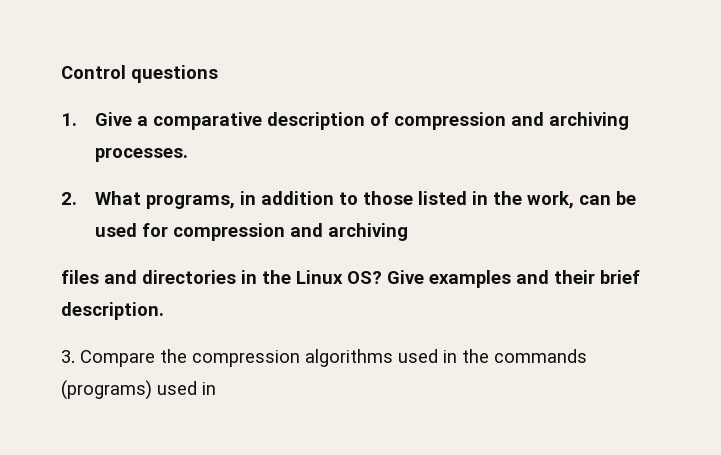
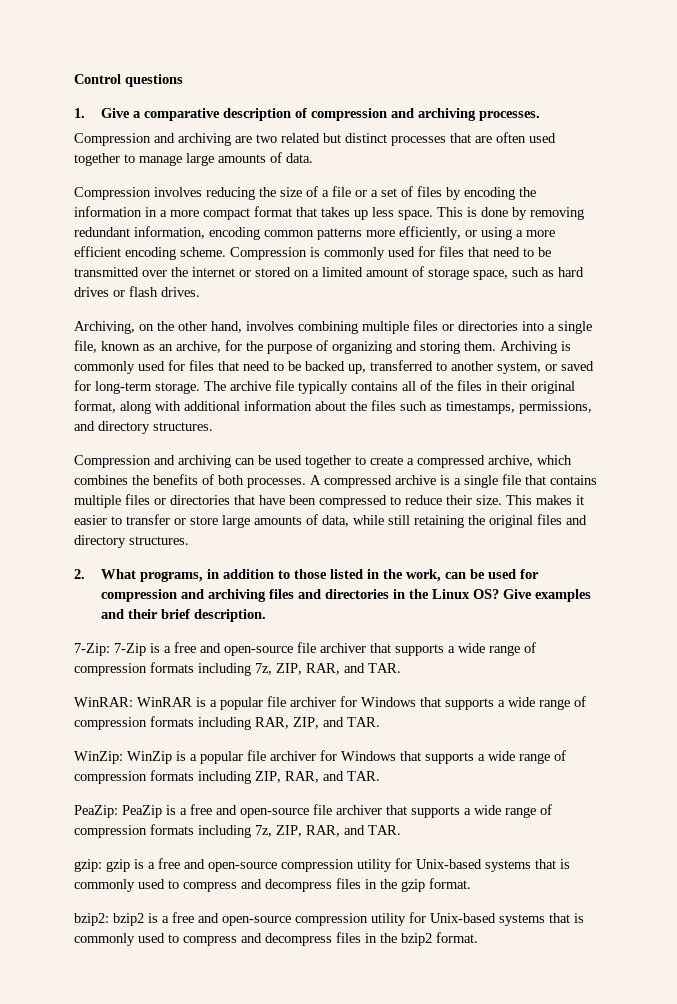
(188, 154) none -> [74,132,556,146] [74,152,313,166] [74,186,536,200] [74,206,584,220] [74,226,555,240] [74,246,551,260] [74,266,584,280] [74,286,200,297] [74,320,592,334] [74,340,571,354] [74,360,594,374] [74,380,575,394] [74,400,592,414] [74,421,213,434] [74,455,572,468] [74,474,597,488] [74,494,584,508] [74,514,587,528] [74,535,189,548] // Compression and archiving are two related but distinct processes that are often used together to manage large amounts of data. // Compression involves reducing the size of a file or a set of files by encoding the information in a more compact format that takes up less space. This is done by removing redundant information, encoding common patterns more efficiently, or using a more efficient encoding scheme. Compression is commonly used for files that need to be transmitted over the internet or stored on a limited amount of storage space, such as hard drives or flash drives. // Archiving, on the other hand, involves combining multiple files or directories into a single file, known as an archive, for the purpose of organizing and storing them. Archiving is commonly used for files that need to be backed up, transferred to another system, or saved for long-term storage. The archive file typically contains all of the files in their original format, along with additional information about the files such as timestamps, permissions, and directory structures. // Compression and archiving can be used together to create a compressed archive, which combines the benefits of both processes. A compressed archive is a single file that contains multiple files or directories that have been compressed to reduce their size. This makes it easier to transfer or store large amounts of data, while still retaining the original files and directory structures.
(408, 232) // -> (267, 595) none
[61,349,587,367] [61,380,216,400] 3. Compare the compression algorithms used in the commands (programs) used in -> [74,642,536,656] [74,662,401,676] [74,696,586,710] [74,716,380,730] [74,750,566,764] [74,770,380,784] [74,804,552,818] [74,824,401,838] [74,858,570,872] [74,878,471,892] [74,912,584,926] [74,932,478,946] 7-Zip: 7-Zip is a free and open-source file archiver that supports a wide range of compression formats including 7z, ZIP, RAR, and TAR. // WinRAR: WinRAR is a popular file archiver for Windows that supports a wide range of compression formats including RAR, ZIP, and TAR. // WinZip: WinZip is a popular file archiver for Windows that supports a wide range of compression formats including ZIP, RAR, and TAR. // PeaZip: PeaZip is a free and open-source file archiver that supports a wide range of compression formats including 7z, ZIP, RAR, and TAR. // gzip: gzip is a free and open-source compression utility for Unix-based systems that is commonly used to compress and decompress files in the gzip format. // bzip2: bzip2 is a free and open-source compression utility for Unix-based systems that is commonly used to compress and decompress files in the bzip2 format.

